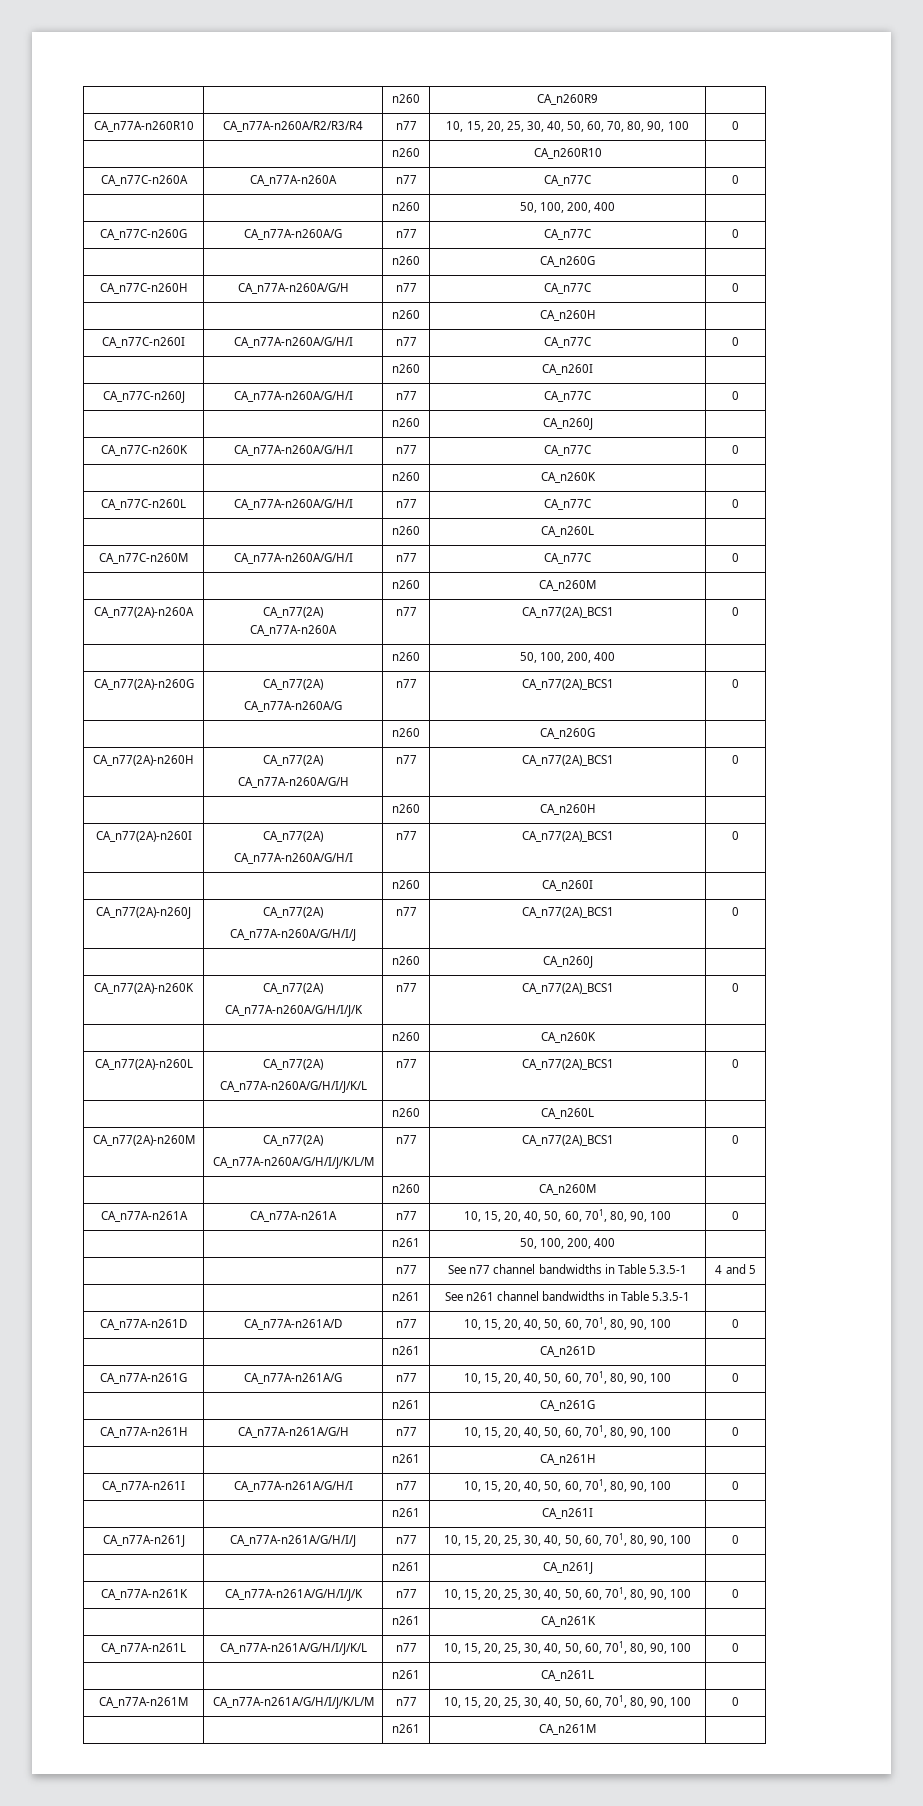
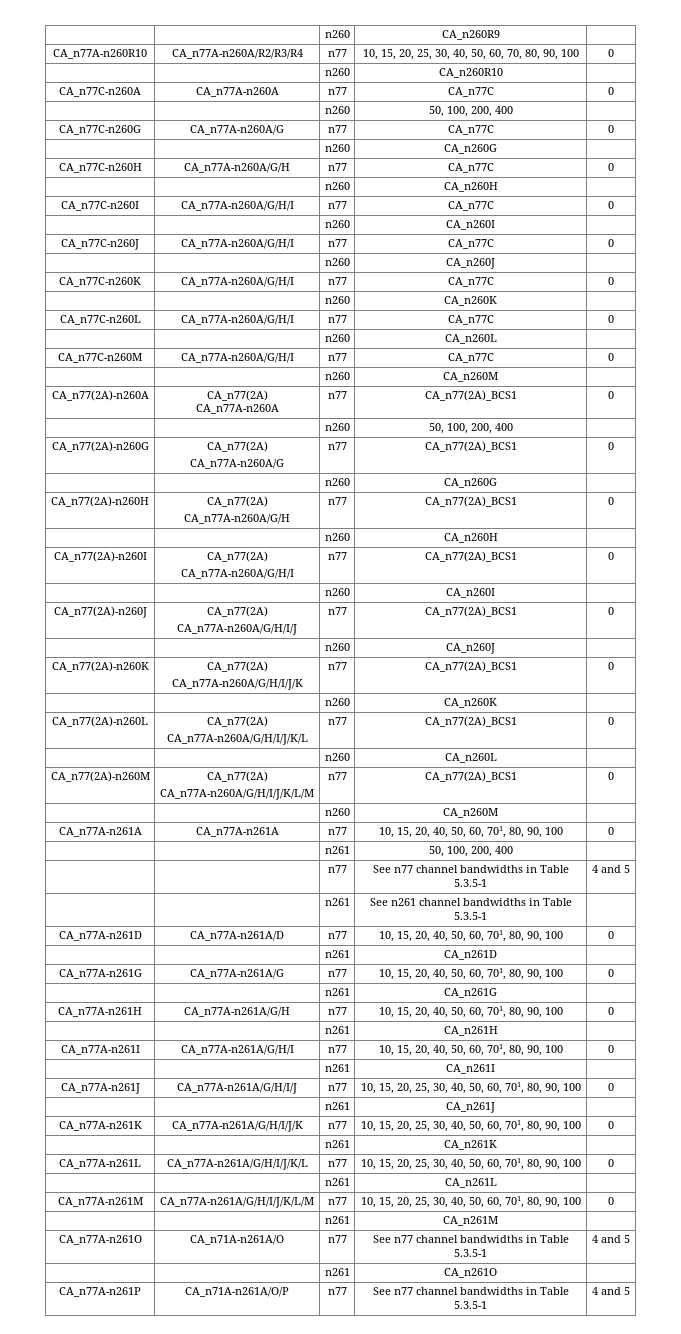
(596, 1729) none -> [58,1235,142,1245] [189,1235,284,1245] [327,1235,347,1243] [372,1235,569,1243] [454,1249,487,1257] [592,1235,630,1243] [324,1268,350,1276] [444,1268,497,1278] [59,1287,141,1297] [184,1287,289,1297] [327,1287,347,1295] [372,1287,569,1295] [454,1301,487,1309] [592,1287,630,1295] // CA_n77A-n261O | CA_n71A-n261A/O | n77 | See n77 channel bandwidths in Table 5.3.5-1 | 4 and 5 // | | n261 | CA_n261O | // CA_n77A-n261P | CA_n71A-n261A/O/P | n77 | See n77 channel bandwidths in Table 5.3.5-1 | 4 and 5

